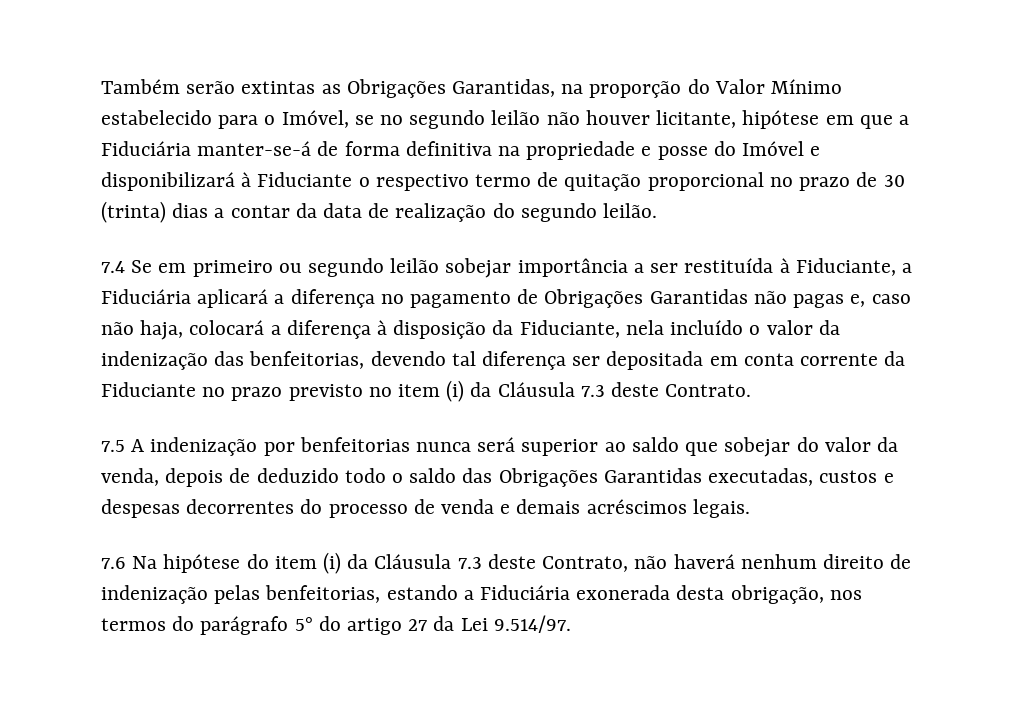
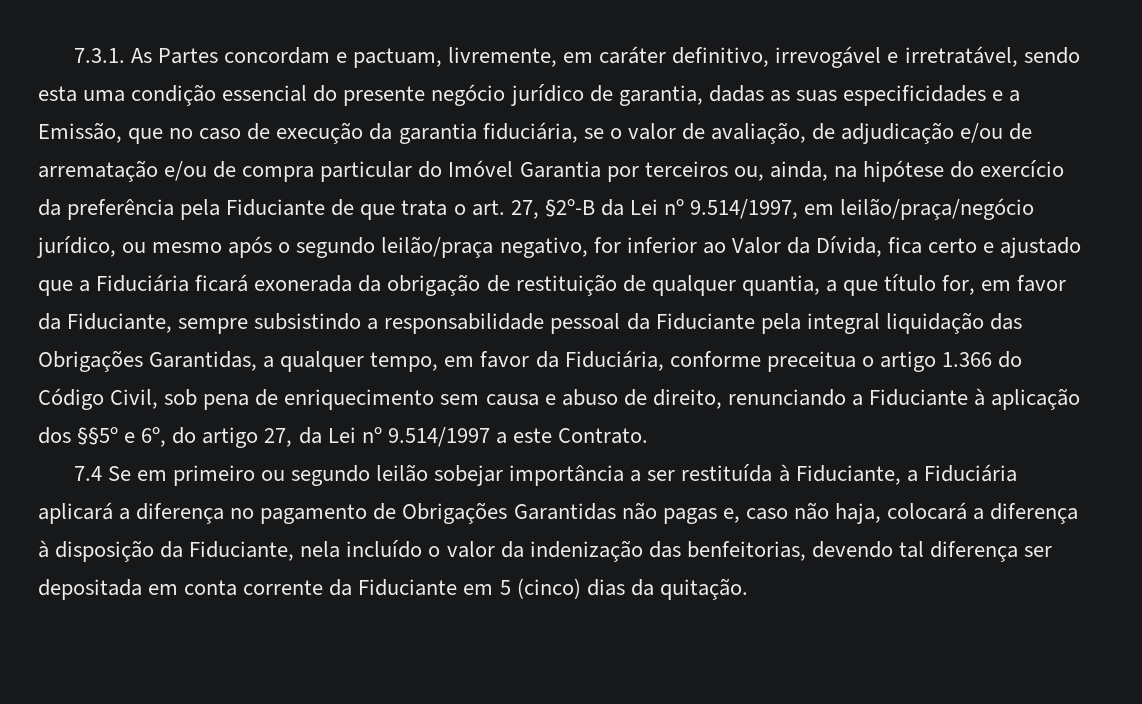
[101,79,843,98] [101,110,909,129] [101,141,821,160] [101,172,905,191] [101,201,658,223] Também serão extintas as Obrigações Garantidas, na proporção do Valor Mínimo estabelecido para o Imóvel, se no segundo leilão não houver licitante, hipótese em que a Fiduciária manter-se-á de forma definitiva na propriedade e posse do Imóvel e disponibilizará à Fiduciante o respectivo termo de quitação proporcional no prazo de 30 (trinta) dias a contar da data de realização do segundo leilão. -> [73,46,1080,68] [38,84,1021,106] [38,122,1033,144] [38,160,1065,182] [38,198,1035,220] [37,236,1082,258] [38,274,1067,296] [38,312,1022,334] [38,350,1023,372] [38,388,1081,410] [38,427,648,448] 7.3.1. As Partes concordam e pactuam, livremente, em caráter definitivo, irrevogável e irretratável, sendo esta uma condição essencial do presente negócio jurídico de garantia, dadas as suas especificidades e a Emissão, que no caso de execução da garantia fiduciária, se o valor de avaliação, de adjudicação e/ou de arrematação e/ou de compra particular do Imóvel Garantia por terceiros ou, ainda, na hipótese do exercício da preferência pela Fiduciante de que trata o art. 27, §2º-B da Lei nº 9.514/1997, em leilão/praça/negócio jurídico, ou mesmo após o segundo leilão/praça negativo, for inferior ao Valor da Dívida, fica certo e ajustado que a Fiduciária ficará exonerada da obrigação de restituição de qualquer quantia, a que título for, em favor da Fiduciante, sempre subsistindo a responsabilidade pessoal da Fiduciante pela integral liquidação das Obrigações Garantidas, a qualquer tempo, em favor da Fiduciária, conforme preceitua o artigo 1.366 do Código Civil, sob pena de enriquecimento sem causa e abuso de direito, renunciando a Fiduciante à aplicação dos §§5º e 6º, do artigo 27, da Lei nº 9.514/1997 a este Contrato.
[202,380,752,402] [101,437,898,457] [101,468,894,487] [101,499,750,518] [101,552,912,574] [101,585,862,604] [101,615,571,635] no prazo previsto no item (i) da Cláusula 7.3 deste Contrato. // 7.5 A indenização por benfeitorias nunca será superior ao saldo que sobejar do valor da venda, depois de deduzido todo o saldo das Obrigações Garantidas executadas, custos e despesas decorrentes do processo de venda e demais acréscimos legais. // 7.6 Na hipótese do item (i) da Cláusula 7.3 deste Contrato, não haverá nenhum direito de indenização pelas benfeitorias, estando a Fiduciária exonerada desta obrigação, nos termos do parágrafo 5° do artigo 27 da Lei 9.514/97. -> [463,578,748,600] em 5 (cinco) dias da quitação.

